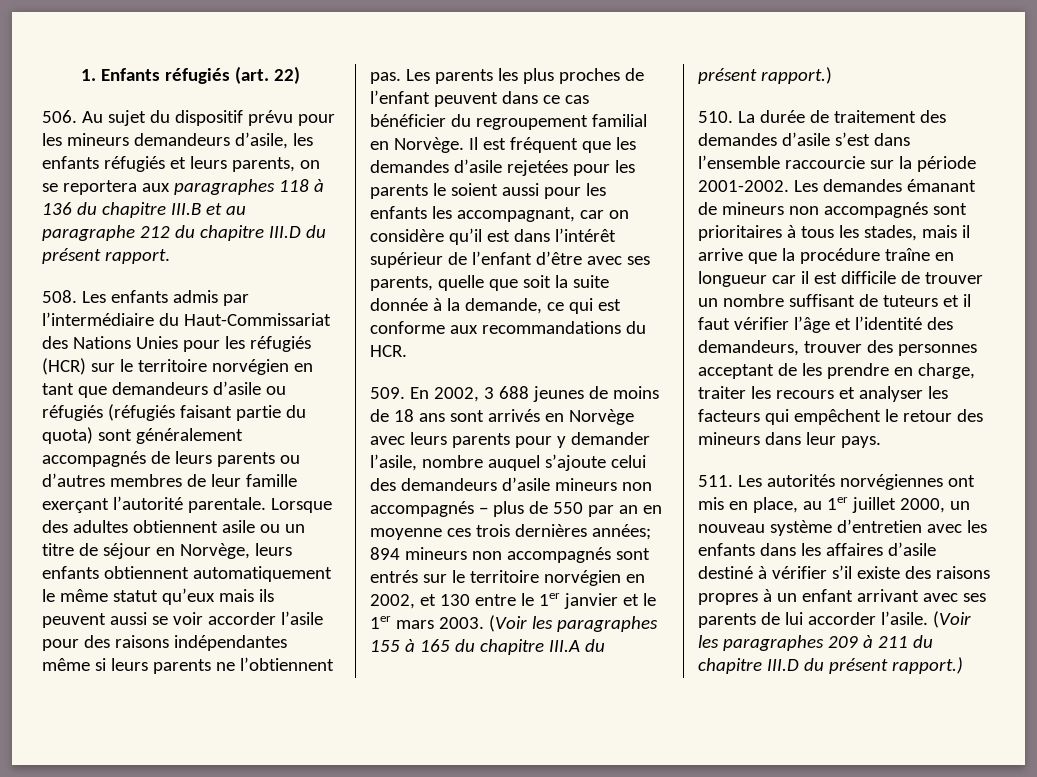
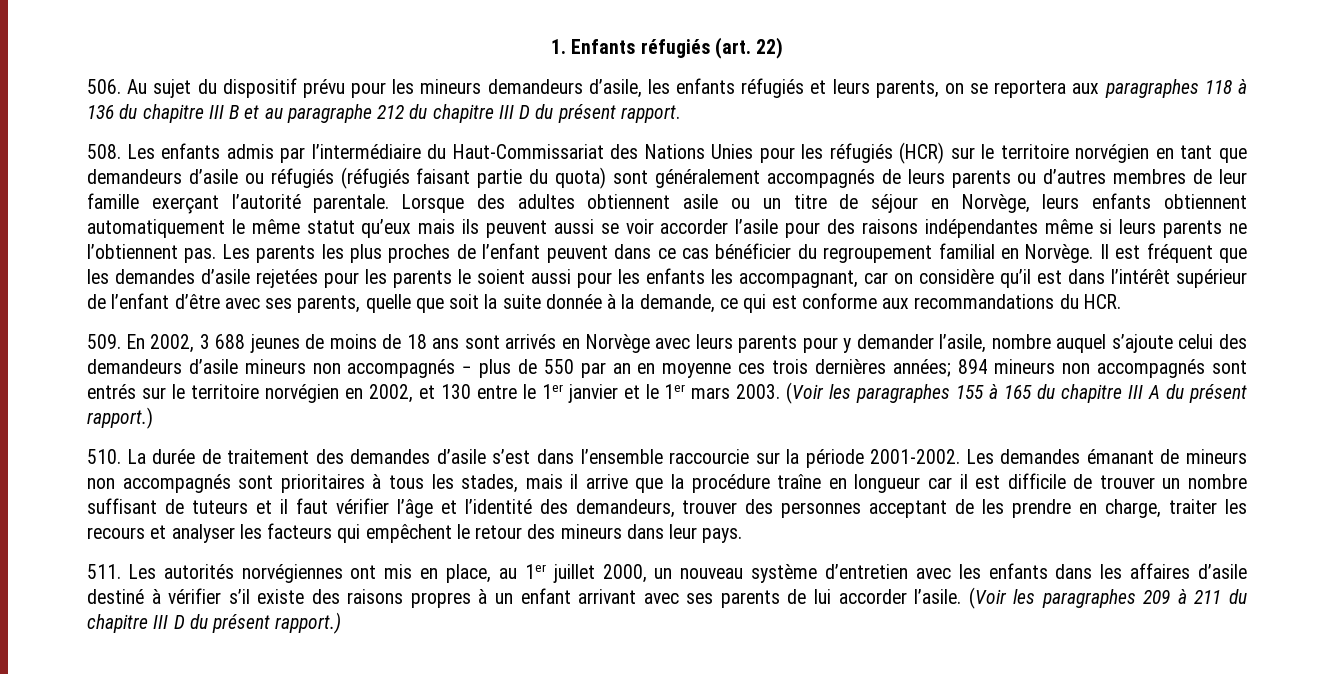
[170,203,201,215] III.B -> [208,105,240,119] III B
[268,226,301,238] III.D -> [498,105,531,119] III D
[548,640,580,652] III.A -> [1128,385,1161,399] III A
[766,659,799,671] III.D -> [153,615,185,629] III D

